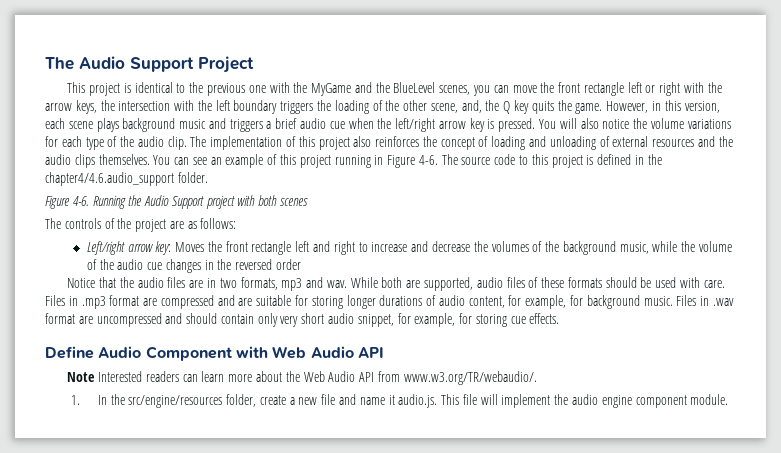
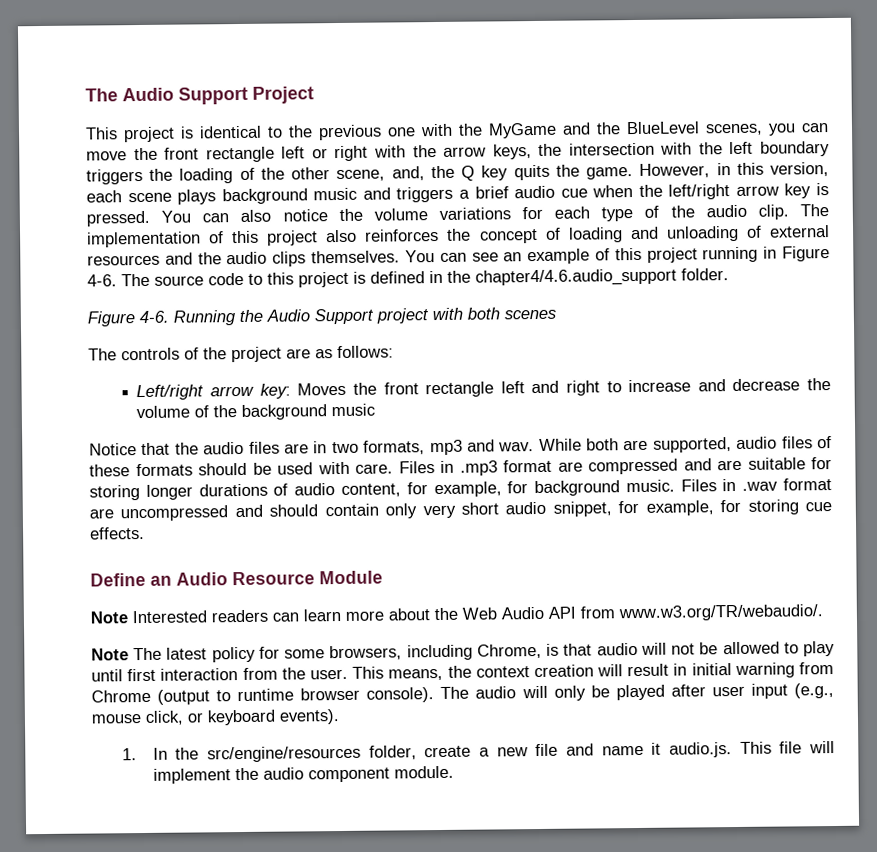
[559,118,577,129] will -> [202,213,230,223] can
[491,241,529,252] volumes -> [136,405,191,419] volume
[619,241,732,254] [86,259,302,273] music, while the volume of the audio cue changes in the reversed order -> [331,403,376,417] music
[98,346,384,361] Audio Component with Web Audio API -> [150,570,383,586] an Audio Resource Module
(537, 378) none -> [91,640,836,663] [91,662,834,682] [91,683,835,705] [91,709,340,726] // Note The latest policy for some browsers, including Chrome, is that audio will not be allowed to play until first interaction from the user. This means, the context creation will result in initial warning from Chrome (output to runtime browser console). The audio will only be played after user input (e.g., mouse click, or keyboard events).
[601,395,632,408] engine -> (304, 773) none

